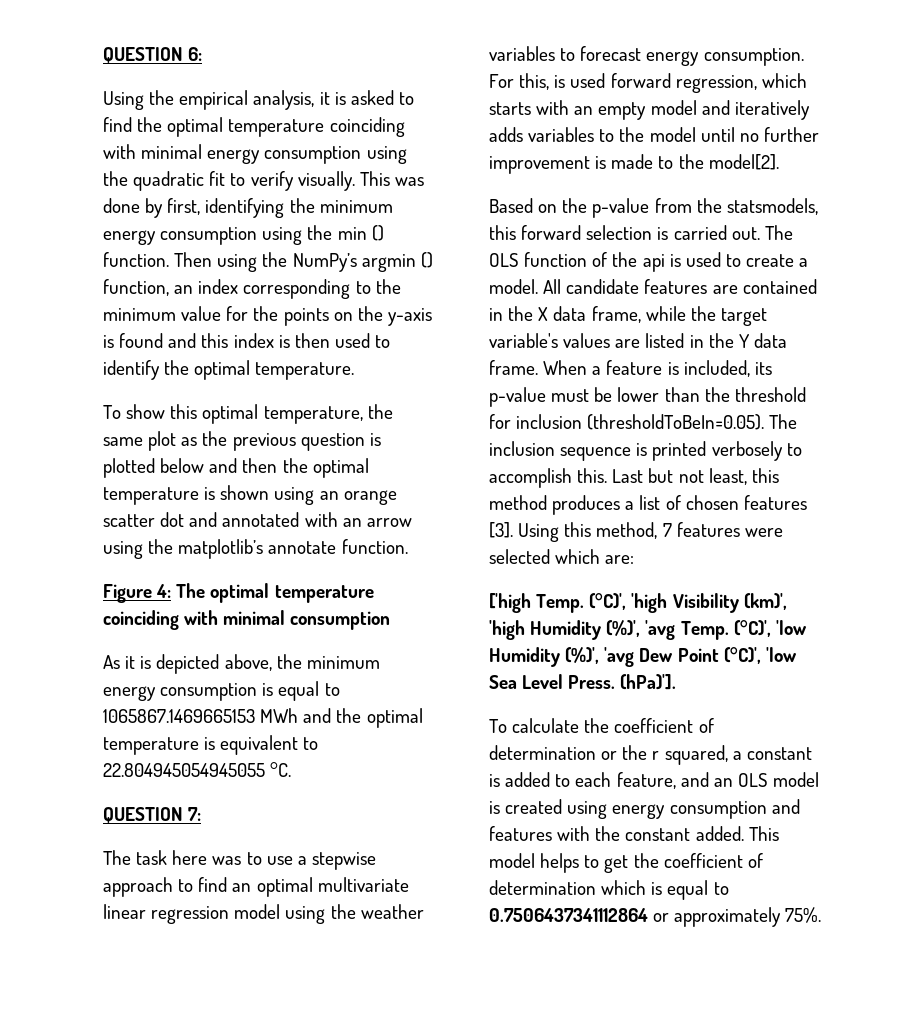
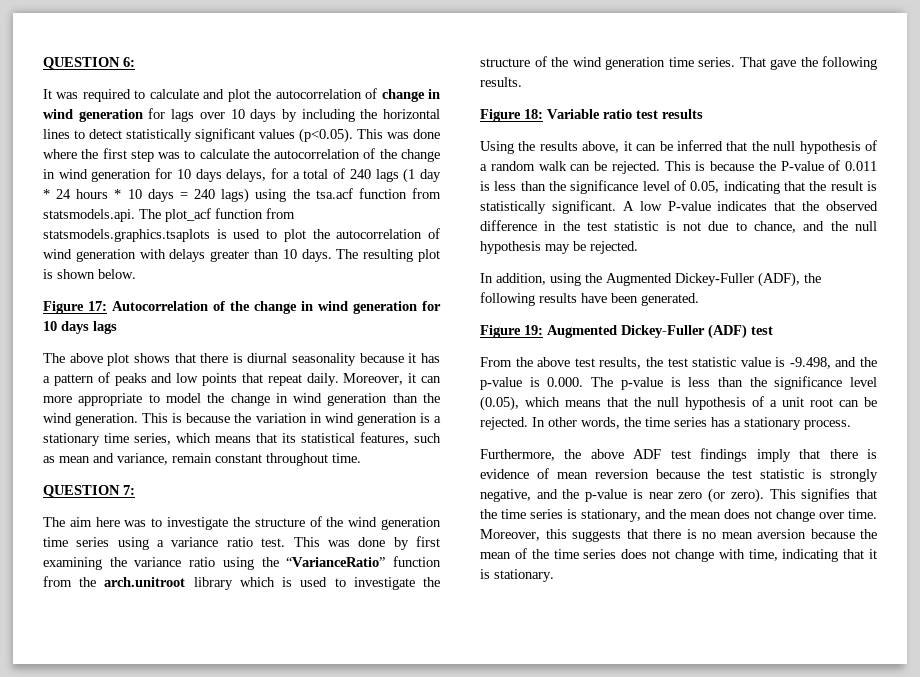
[103,90,414,110] [103,117,405,137] [103,144,407,164] [103,171,424,191] [103,198,393,218] [103,225,384,245] [103,252,433,272] [103,279,401,299] [103,306,432,326] [103,333,391,348] [103,360,355,380] [103,404,393,424] [103,431,381,451] [103,458,369,478] [103,485,397,505] [103,512,412,527] [103,539,408,559] [103,583,374,603] [103,610,391,630] [103,654,380,674] [103,681,340,701] [103,708,423,728] [103,735,319,755] [103,762,292,777] Using the empirical analysis, it is asked to find the optimal temperature coinciding with minimal energy consumption using the quadratic fit to verify visually. This was done by first, identifying the minimum energy consumption using the min () function. Then using the NumPy’s argmin () function, an index corresponding to the minimum value for the points on the y-axis is found and this index is then used to identify the optimal temperature. // To show this optimal temperature, the same plot as the previous question is plotted below and then the optimal temperature is shown using an orange scatter dot and annotated with an arrow using the matplotlib’s annotate function. // Figure 4: The optimal temperature coinciding with minimal consumption // As it is depicted above, the minimum energy consumption is equal to 1065867.1469665153 MWh and the optimal temperature is equivalent to 22.804945054945055 °C. -> [43,88,440,102] [43,108,440,122] [43,128,440,143] [43,148,440,162] [43,168,442,183] [43,188,441,203] [43,208,295,222] [43,228,441,242] [43,249,441,262] [43,269,136,279] [43,301,441,314] [43,321,117,334] [43,353,440,366] [43,372,441,386] [43,393,441,406] [43,413,441,426] [43,432,441,446] [43,453,361,466] It was required to calculate and plot the autocorrelation of change in wind generation for lags over 10 days by including the horizontal lines to detect statistically significant values (p<0.05). This was done where the first step was to calculate the autocorrelation of the change in wind generation for 10 days delays, for a total of 240 lags (1 day * 24 hours * 10 days = 240 lags) using the tsa.acf function from statsmodels.api. The plot_acf function from statsmodels.graphics.tsaplots is used to plot the autocorrelation of wind generation with delays greater than 10 days. The resulting plot is shown below. // Figure 17: Autocorrelation of the change in wind generation for 10 days lags // The above plot shows that there is diurnal seasonality because it has a pattern of peaks and low points that repeat daily. Moreover, it can more appropriate to model the change in wind generation than the wind generation. This is because the variation in wind generation is a stationary time series, which means that its statistical features, such as mean and variance, remain constant throughout time.
[136,850,168,865] task -> [69,517,92,527] aim
[266,852,376,870] [103,877,409,897] [103,904,424,924] [489,46,804,66] [489,73,807,93] [489,100,810,120] [489,127,819,142] [489,154,779,174] [489,198,818,218] [489,225,793,240] [489,252,809,272] [489,279,817,294] [489,306,767,326] [489,333,787,348] [489,360,772,377] [489,387,806,407] [489,414,798,430] [489,441,802,461] [489,468,779,488] [489,495,807,515] [489,522,783,542] [489,549,635,564] [489,593,787,613] [489,620,807,640] [489,647,797,667] [489,674,677,690] [489,718,714,733] [489,745,812,765] [489,772,820,789] [489,799,800,819] [489,826,779,841] [489,853,763,873] [489,880,729,900] [489,907,822,927] use a stepwise approach to find an optimal multivariate linear regression model using the weather variables to forecast energy consumption. For this, is used forward regression, which starts with an empty model and iteratively adds variables to the model until no further improvement is made to the model[2]. // Based on the p-value from the statsmodels, this forward selection is carried out. The OLS function of the api is used to create a model. All candidate features are contained in the X data frame, while the target variable's values are listed in the Y data frame. When a feature is included, its p-value must be lower than the threshold for inclusion (thresholdToBeIn=0.05). The inclusion sequence is printed verbosely to accomplish this. Last but not least, this method produces a list of chosen features [3]. Using this method, 7 features were selected which are: // ['high Temp. (°C)', 'high Visibility (km)', 'high Humidity (%)', 'avg Temp. (°C)', 'low Humidity (%)', 'avg Dew Point (°C)', 'low Sea Level Press. (hPa)']. // To calculate the coefficient of determination or the r squared, a constant is added to each feature, and an OLS model is created using energy consumption and features with the constant added. This model helps to get the coefficient of determination which is equal to 0.7506437341112864 or approximately 75%. -> [167,516,441,530] [43,536,441,550] [43,556,442,570] [43,576,441,590] [480,56,877,70] [480,77,522,87] [480,109,703,122] [480,140,877,154] [480,160,877,174] [480,180,877,194] [480,200,878,214] [480,220,877,233] [480,241,638,254] [480,272,821,287] [480,292,699,306] [480,324,773,339] [480,357,877,369] [480,376,877,390] [480,396,877,411] [480,417,851,430] [480,448,878,462] [480,468,878,482] [480,488,877,503] [480,509,877,522] [480,529,877,542] [480,548,877,562] [480,569,554,582] investigate the structure of the wind generation time series using a variance ratio test. This was done by first examining the variance ratio using the “VarianceRatio” function from the arch.unitroot library which is used to investigate the structure of the wind generation time series. That gave the following results. // Figure 18: Variable ratio test results // Using the results above, it can be inferred that the null hypothesis of a random walk can be rejected. This is because the P-value of 0.011 is less than the significance level of 0.05, indicating that the result is statistically significant. A low P-value indicates that the observed difference in the test statistic is not due to chance, and the null hypothesis may be rejected. // In addition, using the Augmented Dickey-Fuller (ADF), the following results have been generated. // Figure 19: Augmented Dickey-Fuller (ADF) test // From the above test results, the test statistic value is -9.498, and the p-value is 0.000. The p-value is less than the significance level (0.05), which means that the null hypothesis of a unit root can be rejected. In other words, the time series has a stationary process. // Furthermore, the above ADF test findings imply that there is evidence of mean reversion because the test statistic is strongly negative, and the p-value is near zero (or zero). This signifies that the time series is stationary, and the mean does not change over time. Moreover, this suggests that there is no mean aversion because the mean of the time series does not change with time, indicating that it is stationary.

